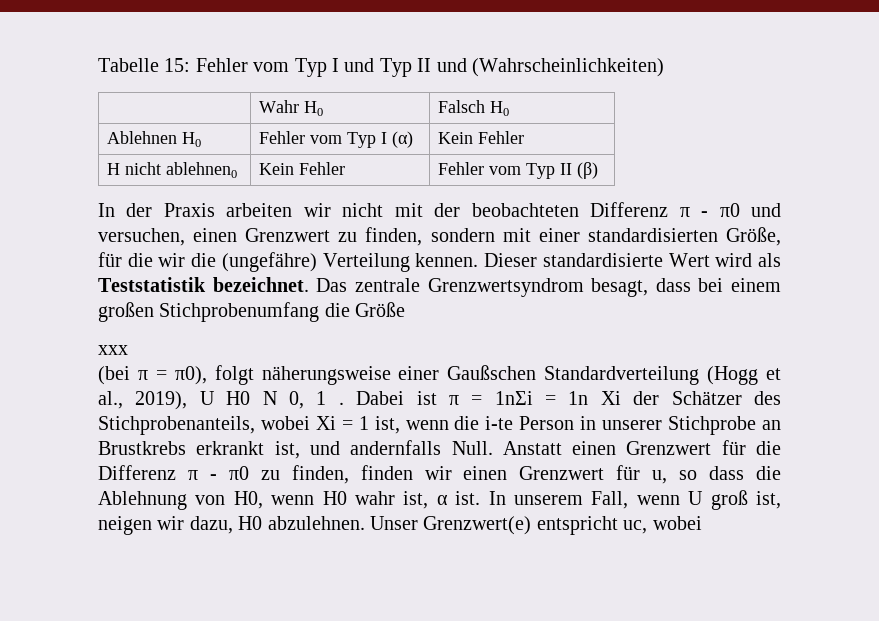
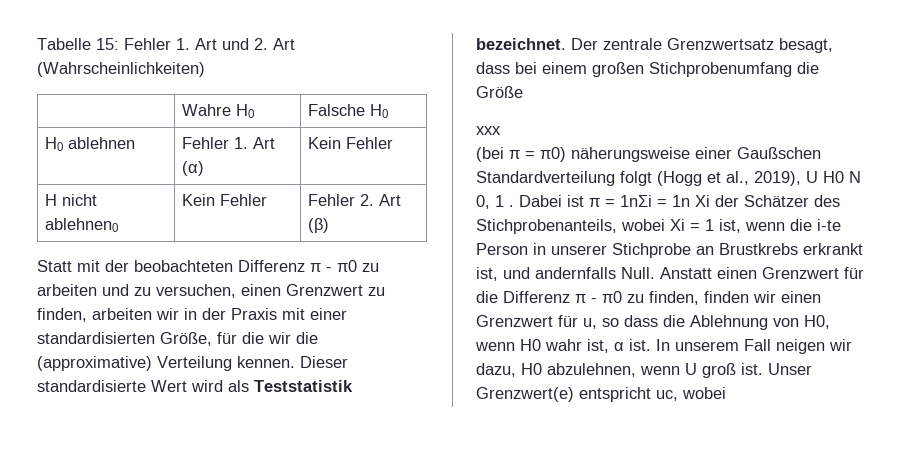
[253,58,467,77] vom Typ I und Typ II und -> [176,38,295,50] 1. Art und 2. Art
[259,100,324,116] [438,100,486,113] Wahr H0 | Falsch -> [182,104,255,118] [308,104,366,116] Wahre H0 | Falsche
[107,131,202,147] [259,131,388,148] Ablehnen H0 | Fehler vom Typ I -> [45,137,136,151] [182,137,276,149] H0 ablehnen | Fehler 1. Art
[489,162,599,179] [98,203,384,217] vom Typ II (β) // In der Praxis arbeiten wir nicht -> [360,194,402,206] [308,218,330,233] [37,260,72,272] 2. Art (β) // Statt
[750,203,781,217] und -> [362,263,379,272] [37,284,151,296] zu arbeiten und zu
[430,228,495,242] sondern -> [92,308,277,320] arbeiten wir in der Praxis
[221,252,317,272] (ungefähre) -> [37,356,152,371] (approximative)
[316,278,584,297] Das zentrale Grenzwertsyndrom -> [571,38,774,50] Der zentrale Grenzwertsatz
[174,365,254,385] π0), folgt -> [540,147,566,162] π0)
(700, 375) none -> [620,171,652,186] folgt
[591,490,781,510] [98,516,365,535] Fall, wenn U groß ist, neigen wir dazu, H0 abzulehnen. -> [744,339,852,354] [476,363,763,378] Fall neigen wir dazu, H0 abzulehnen, wenn U groß ist.

